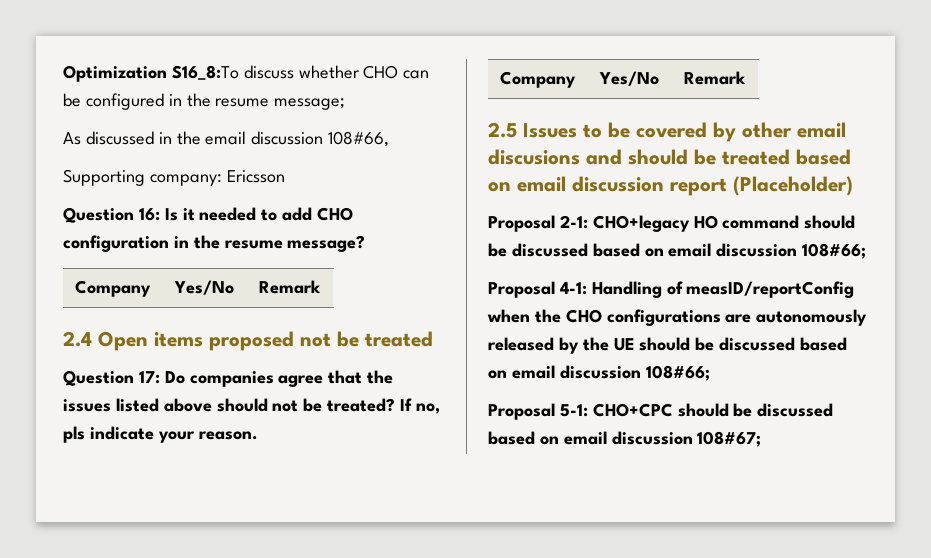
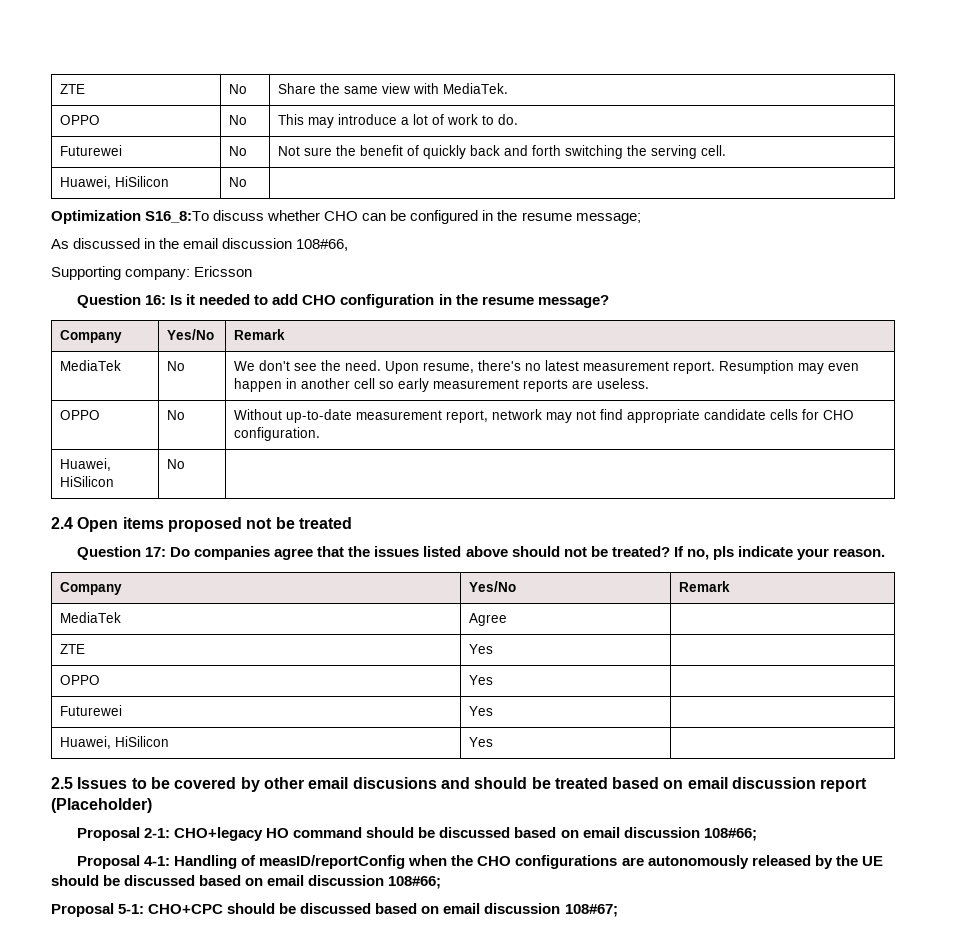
(63, 73) none -> [60,84,86,94] [229,84,248,94] [278,83,509,94] [60,115,101,125] [229,115,248,125] [278,114,519,128] [60,145,123,156] [229,146,248,156] [278,145,727,159] [60,176,170,189] [229,177,248,187] ZTE | No | Share the same view with MediaTek. // OPPO | No | This may introduce a lot of work to do. // Futurewei | No | Not sure the benefit of quickly back and forth switching the serving cell. // Huawei, HiSilicon | No | //
(322, 287) none -> [60,360,122,371] [167,361,186,371] [234,360,860,374] [234,378,650,392] [60,410,101,420] [167,410,186,420] [234,409,855,423] [234,427,321,441] [60,458,112,471] [60,476,115,487] [167,459,186,469] // MediaTek | No | We don't see the need. Upon resume, there's no latest measurement report. Resumption may even happen in another cell so early measurement reports are useless. // OPPO | No | Without up-to-date measurement report, network may not find appropriate candidate cells for CHO configuration. // Huawei, HiSilicon | No |
(747, 78) none -> [60,612,122,623] [469,613,508,626] [60,644,86,654] [469,644,494,654] [60,675,101,685] [469,675,494,685] [60,705,123,716] [469,706,494,716] [60,736,170,749] [469,737,494,747] // MediaTek | Agree | // ZTE | Yes | // OPPO | Yes | // Futurewei | Yes | // Huawei, HiSilicon | Yes |

